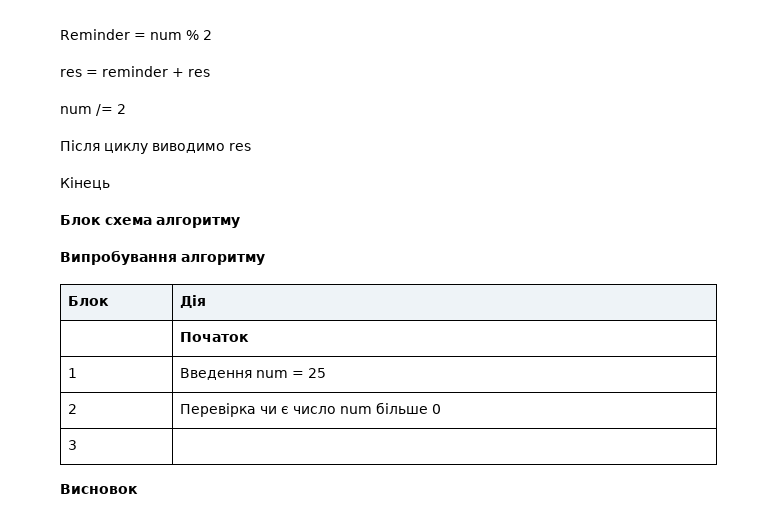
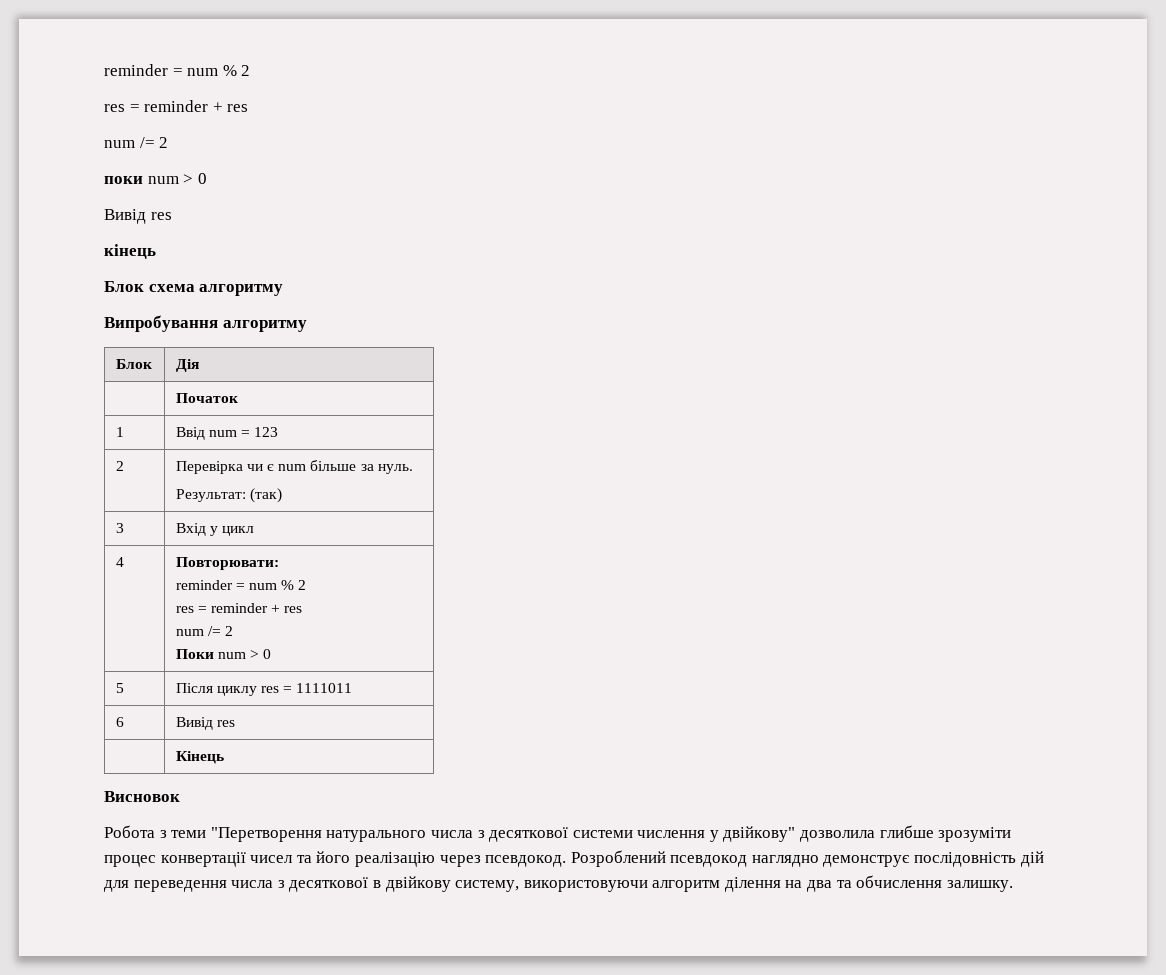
[60,29,130,40] Reminder -> [104,64,168,76] reminder
[60,140,251,154] [60,177,110,190] Після циклу виводимо res // Кінець -> [104,173,207,184] [104,209,172,224] [104,244,156,259] поки num > 0 // Вивід res // кінець
[180,368,253,380] Введення -> [175,427,205,440] Ввід
[308,368,327,378] 25 -> [254,427,279,437] 123
[293,406,337,414] число -> (275, 467) none
[432,404,442,414] [68,440,78,450] [60,484,138,494] 0 // 3 | // Висновок -> [360,464,413,474] [175,488,282,503] [115,523,124,533] [175,523,255,536] [115,557,124,567] [175,557,279,570] [175,580,307,590] [175,603,303,613] [175,626,234,636] [175,649,272,659] [115,683,124,693] [175,683,353,696] [115,717,124,727] [175,717,235,730] [175,751,224,764] [104,791,180,802] [104,825,1012,842] [104,850,1044,867] [104,875,1013,892] за нуль. // Результат: (так) // 3 | Вхід у цикл // 4 | Повторювати: // reminder = num % 2 // res = reminder + res // num /= 2 // Поки num > 0 // 5 | Після циклу res = 1111011 // 6 | Вивід res // | Кінець // Висновок // Робота з теми "Перетворення натурального числа з десяткової системи числення у двійкову" дозволила глибше зрозуміти процес конвертації чисел та його реалізацію через псевдокод. Розроблений псевдокод наглядно демонструє послідовність дій для переведення числа з десяткової в двійкову систему, використовуючи алгоритм ділення на два та обчислення залишку.

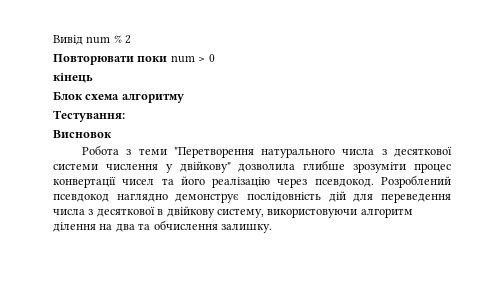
[104,64,251,76] [104,100,249,112] [104,137,169,148] reminder = num % 2 // res = reminder + res // num /= 2 // -> [53,35,132,45] [53,54,134,65] Вивід num % 2 // Повторювати
[104,209,172,224] // Вивід res -> (215, 58) none
[104,315,307,332] [115,359,152,369] [175,359,199,372] [175,393,238,403] [115,427,124,437] [175,427,279,440] [115,461,124,471] [175,460,413,474] [175,488,282,503] [115,523,124,533] [175,523,255,536] [115,557,124,567] [175,557,279,570] [175,580,307,590] [175,603,303,613] [175,626,234,636] [175,649,272,659] [115,683,124,693] [175,683,353,696] [115,717,124,727] [175,717,235,730] [175,751,224,764] Випробування алгоритму // Блок | Дія // | Початок // 1 | Ввід num = 123 // 2 | Перевірка чи є num більше за нуль. // Результат: (так) // 3 | Вхід у цикл // 4 | Повторювати: // reminder = num % 2 // res = reminder + res // num /= 2 // Поки num > 0 // 5 | Після циклу res = 1111011 // 6 | Вивід res // | Кінець -> [53,110,125,122] Тестування:

